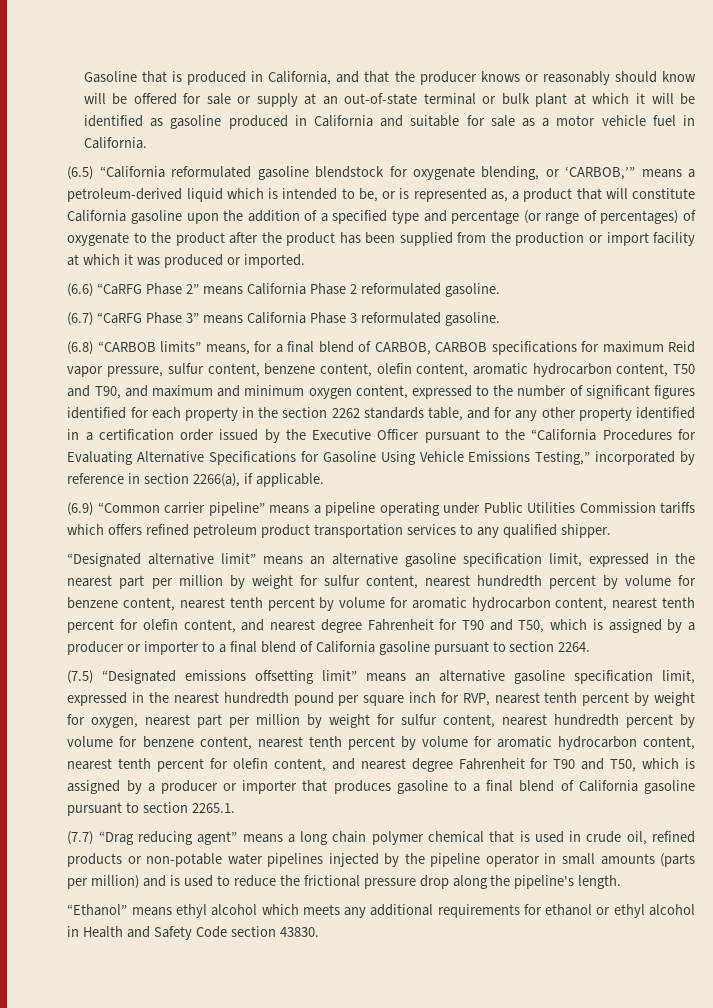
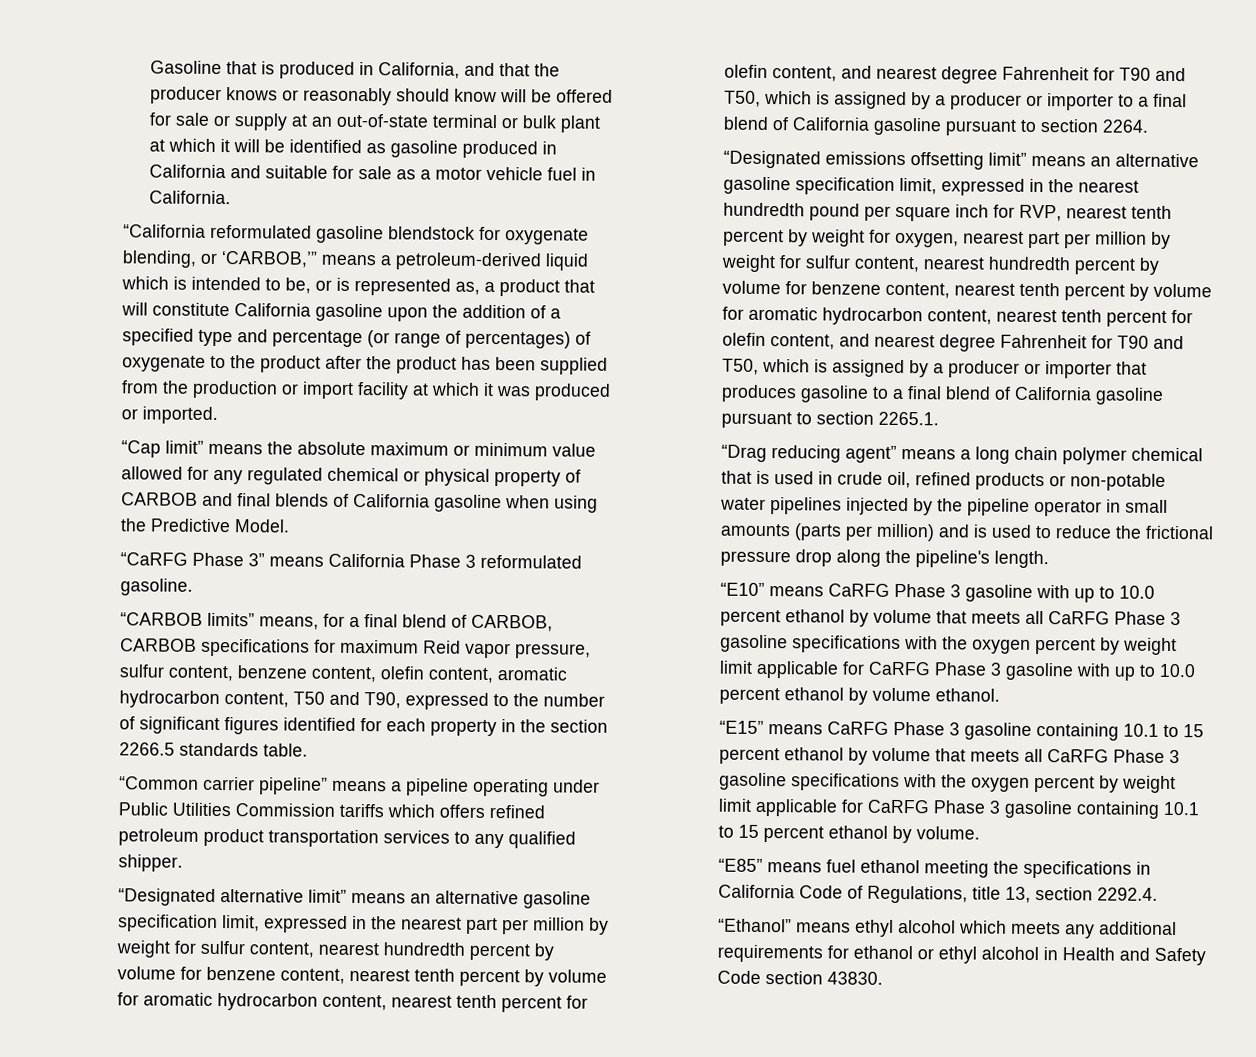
[67,166,94,180] (6.5) -> (231, 197) none
[67,283,500,297] [67,312,94,326] (6.6) “CaRFG Phase 2” means California Phase 2 reformulated gasoline. // (6.7) -> [120,440,596,458] [120,466,581,487] [120,492,598,513] [119,518,290,533] “Cap limit” means the absolute maximum or minimum value allowed for any regulated chemical or physical property of CARBOB and final blends of California gasoline when using the Predictive Model. //
[67,341,94,355] (6.8) -> (193, 587) none
[124,385,408,399] and maximum and minimum oxygen content, -> (401, 700) none
[331,407,695,421] [67,429,696,443] [67,451,695,465] [67,473,325,487] [67,502,94,516] 2262 standards table, and for any other property identified in a certification order issued by the Executive Officer pursuant to the “California Procedures for Evaluating Alternative Specifications for Gasoline Using Vehicle Emissions Testing,” incorporated by reference in section 2266(a), if applicable. // (6.9) -> [118,742,308,757] 2266.5 standards table. //
[67,670,94,684] (7.5) -> (1149, 126) none
[67,831,94,845] (7.7) -> (939, 418) none
(622, 882) none -> [719,582,1155,603] [719,609,1181,627] [719,634,1177,656] [718,660,1196,681] [718,687,1000,705] [718,720,1204,741] [718,747,1180,765] [718,772,1176,794] [717,798,1200,819] [717,824,980,844] [717,858,1151,879] [717,884,1158,904] // “E10” means CaRFG Phase 3 gasoline with up to 10.0 percent ethanol by volume that meets all CaRFG Phase 3 gasoline specifications with the oxygen percent by weight limit applicable for CaRFG Phase 3 gasoline with up to 10.0 percent ethanol by volume ethanol. // “E15” means CaRFG Phase 3 gasoline containing 10.1 to 15 percent ethanol by volume that meets all CaRFG Phase 3 gasoline specifications with the oxygen percent by weight limit applicable for CaRFG Phase 3 gasoline containing 10.1 to 15 percent ethanol by volume. // “E85” means fuel ethanol meeting the specifications in California Code of Regulations, title 13, section 2292.4.

